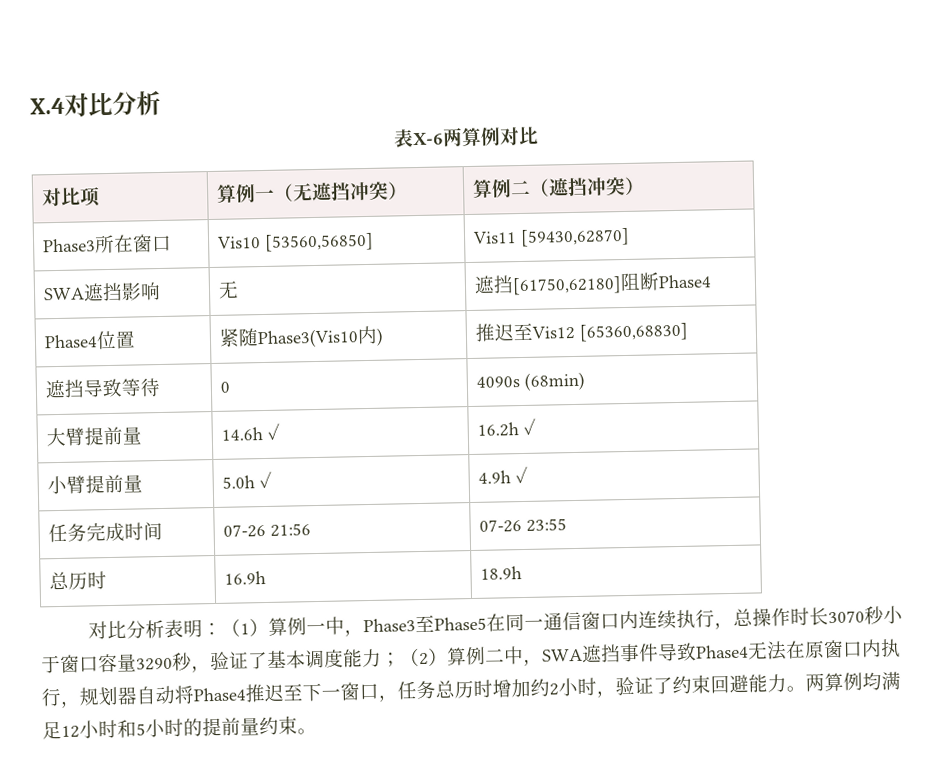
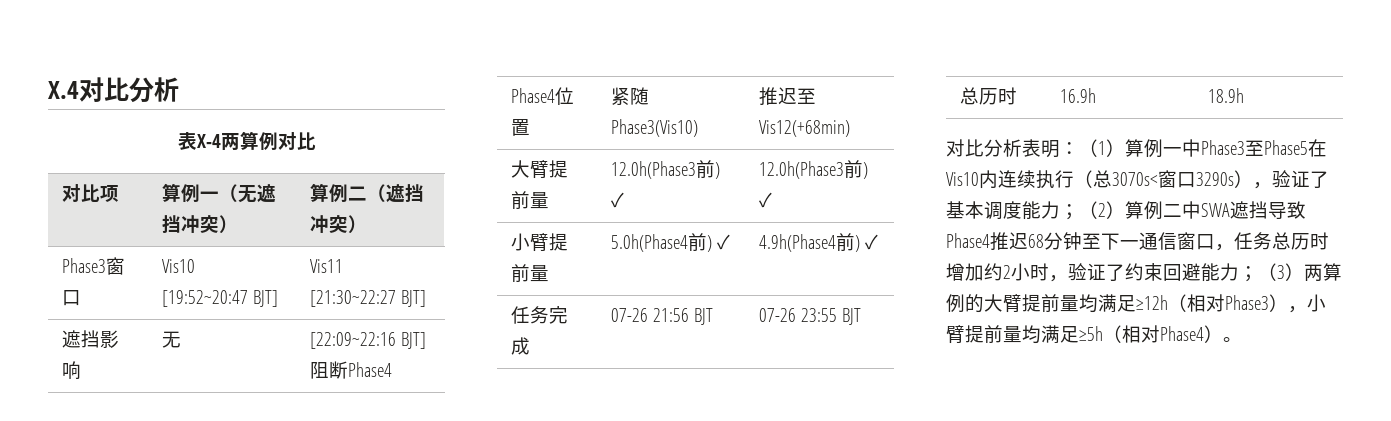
[412,132,444,146] X-6 -> [196,134,221,148] X-4
[94,234,135,254] 所在 -> (107, 265) none
[264,232,375,252] [53560,56850] -> [162,290,279,307] [19:52~20:47 BJT]
[520,227,631,247] [43,287,86,301] [59430,62870] // SWA -> [310,290,427,307] [21:30~22:27 BJT] //
[474,275,623,296] 遮挡[61750,62180] -> [310,332,427,349] [22:09~22:16 BJT]
[257,325,385,349] [475,322,690,342] [45,377,162,399] [220,381,231,393] [476,371,587,391] Phase3(Vis10内) | 推迟至Vis12 [65360,68830] // 遮挡导致等待 | 0 | 4090s (68min) -> [611,119,699,137] [759,87,817,106] [759,120,851,137] Phase3(Vis10) | 推迟至Vis12(+68min)
[221,422,281,441] [477,422,520,437] 14.6h ✓ | 16.2h -> [611,160,721,179] [611,192,625,208] [759,160,869,179] 12.0h(Phase3前) ✓ | 12.0h(Phase3前)
[222,470,273,489] [478,470,512,484] 5.0h ✓ | 4.9h -> [611,233,731,252] [759,233,861,252] 5.0h(Phase4前) ✓ | 4.9h(Phase4前)
[124,521,164,541] 时间 -> (531, 346) none
(312, 530) none -> [694,308,714,325] BJT
(568, 525) none -> [842,308,862,325] BJT
[343,629,364,637] ， -> (1201, 148) none
[504,605,903,632] [41,652,192,674] 同一通信窗口内连续执行，总操作时长3070秒小于窗口容量3290秒 -> [946,170,1253,189] Vis10内连续执行（总3070s<窗口3290s）
[523,643,659,667] ，SWA遮挡事件 -> [1201,201,1268,219] SWA遮挡
[747,638,901,661] [41,682,341,708] 无法在原窗口内执行，规划器自动将Phase4推迟至下一 -> [990,232,1177,251] 推迟68分钟至下一通信
[786,671,901,692] [42,715,298,740] 。两算例均满足12小时和5小时的提前量约束 -> [1239,263,1342,282] [946,294,1326,313] [946,325,1223,344] ；（3）两算例的大臂提前量均满足≥12h（相对Phase3），小臂提前量均满足≥5h（相对Phase4）

